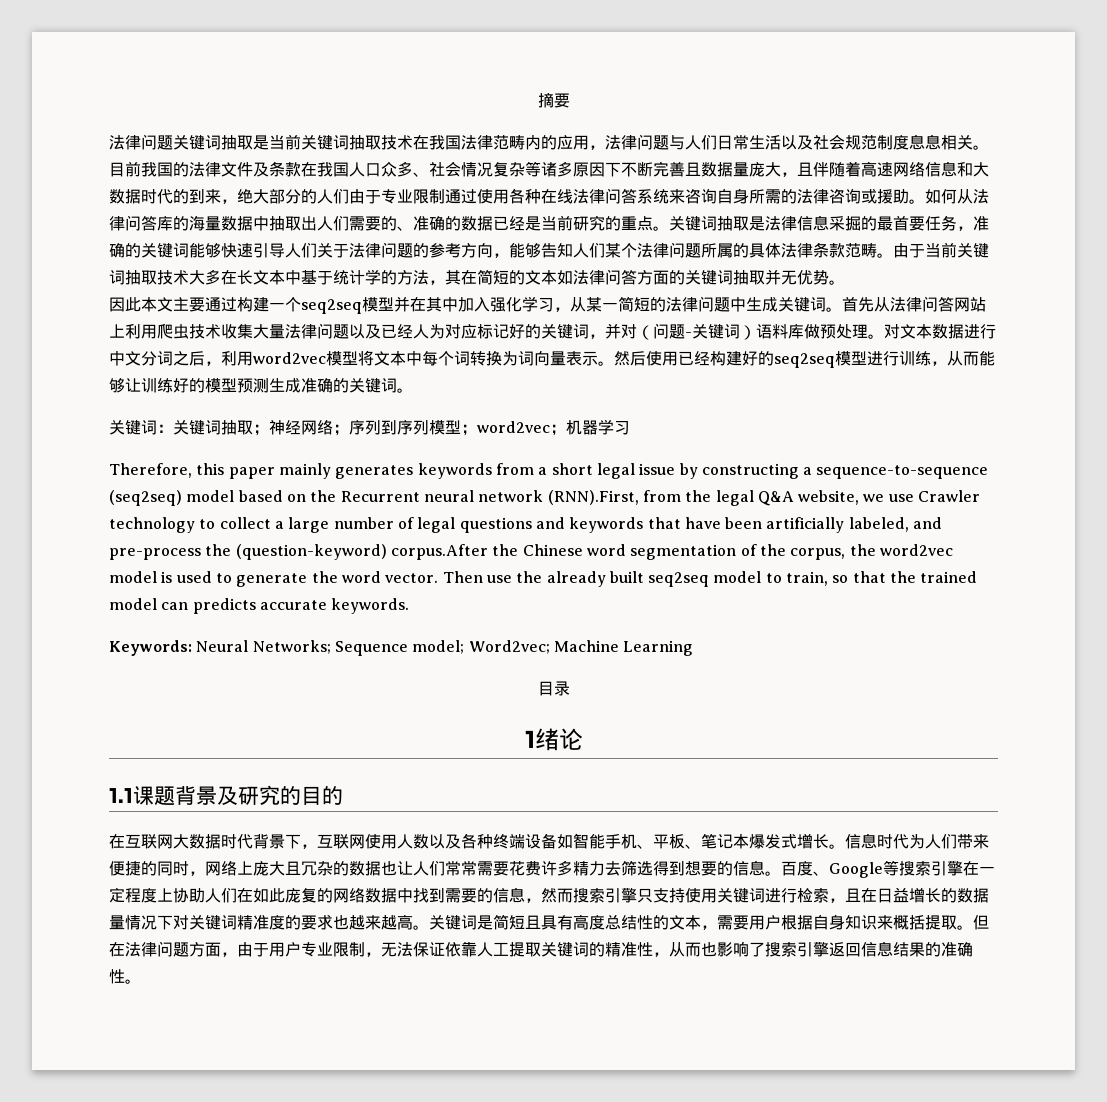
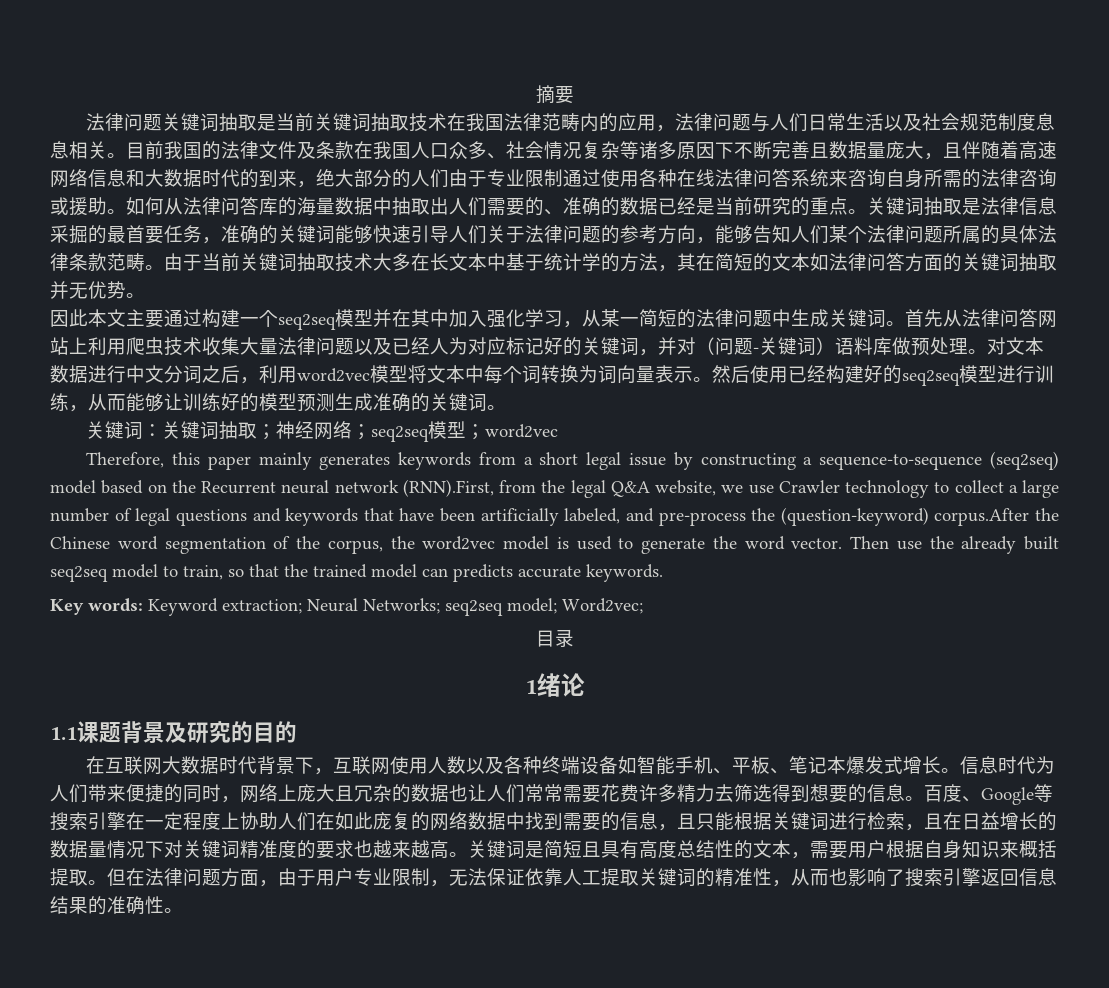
[349,420,429,435] 序列到序列 -> [371,426,430,442] seq2seq
[550,419,630,436] ；机器学习 -> (559, 431) none
[109,640,192,656] Keywords: -> [50,598,302,616] Key words: Keyword extraction;
[334,641,408,656] Sequence -> [445,600,503,616] seq2seq
[553,640,694,656] Machine Learning -> (643, 606) none
[541,888,717,903] 然而搜索引擎只支持使用 -> [677,812,772,831] 且只能根据

